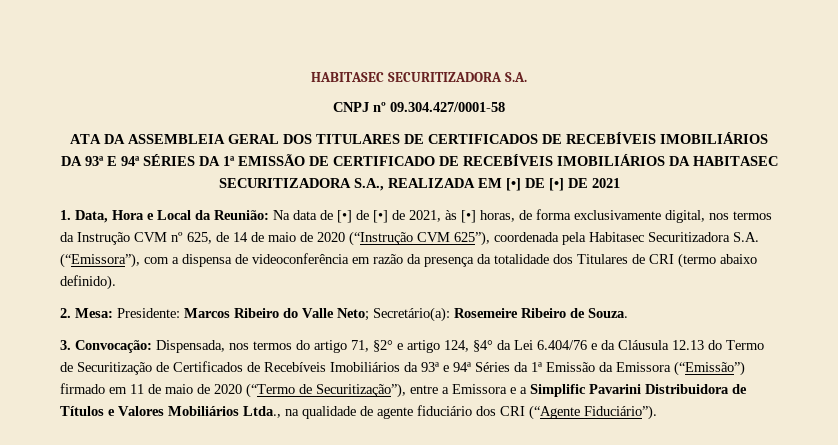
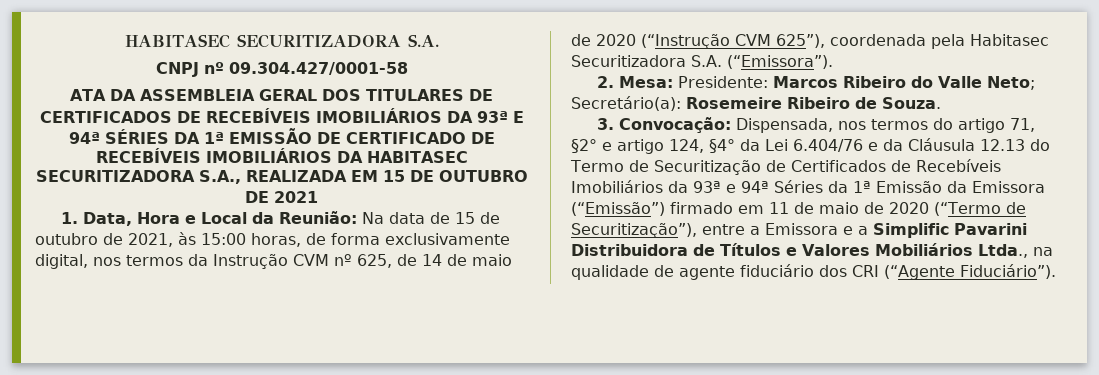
[505,178,564,191] [•] DE [•] -> [382,170,528,182] 15 DE OUTUBRO
[337,210,388,223] [•] de [•] -> [455,212,501,224] [35,233,98,245] 15 de outubro
[461,210,476,223] [•] -> [201,233,246,245] 15:00
[60,253,757,268] [60,275,116,290] (“Emissora”), com a dispensa de videoconferência em razão da presença da totalidade dos Titulares de CRI (termo abaixo definido). -> [727,55,833,69] (“Emissora”).

